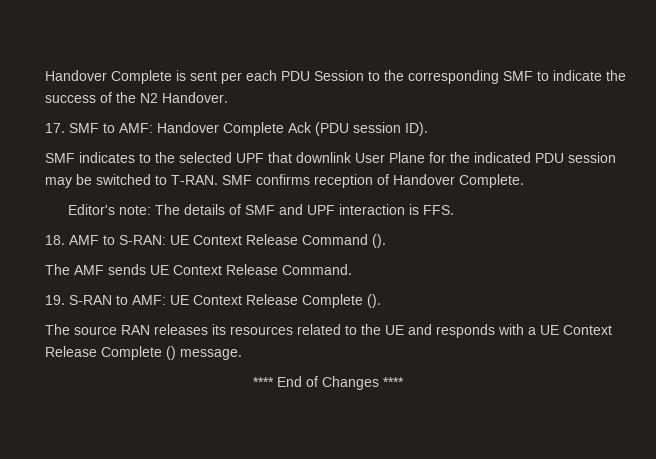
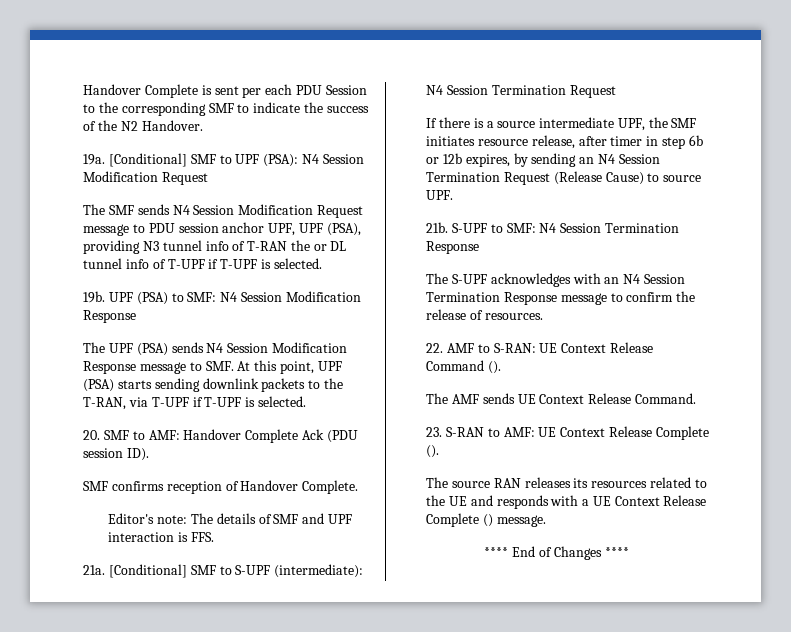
[44,123,65,133] 17. -> [83,153,364,167] [83,171,209,185] [83,204,363,218] [83,222,361,236] [83,240,347,254] [83,258,322,269] [83,291,361,305] [83,310,137,323] [83,342,347,356] [83,360,342,374] [83,378,343,392] [83,396,306,410] [83,430,101,440] 19a. [Conditional] SMF to UPF (PSA): N4 Session Modification Request // The SMF sends N4 Session Modification Request message to PDU session anchor UPF, UPF (PSA), providing N3 tunnel info of T-RAN the or DL tunnel info of T-UPF if T-UPF is selected. // 19b. UPF (PSA) to SMF: N4 Session Modification Response // The UPF (PSA) sends N4 Session Modification Response message to SMF. At this point, UPF (PSA) starts sending downlink packets to the T-RAN, via T-UPF if T-UPF is selected. // 20.
[78,152,616,163] [44,174,252,188] indicates to the selected UPF that downlink User Plane for the indicated PDU session may be switched to T-RAN. SMF -> (109, 486) none
[44,235,65,245] 18. -> [83,564,364,578] [426,85,616,98] [426,117,697,131] [426,135,703,149] [426,153,660,167] [426,171,702,185] [426,190,454,200] [426,222,679,233] [426,241,480,254] [426,273,685,287] [426,291,696,305] [426,309,543,320] [426,343,444,353] 21a. [Conditional] SMF to S-UPF (intermediate): N4 Session Termination Request // If there is a source intermediate UPF, the SMF initiates resource release, after timer in step 6b or 12b expires, by sending an N4 Session Termination Request (Release Cause) to source UPF. // 21b. S-UPF to SMF: N4 Session Termination Response // The S-UPF acknowledges with an N4 Session Termination Response message to confirm the release of resources. // 22.
[44,295,65,305] 19. -> [426,427,443,437] 23.

